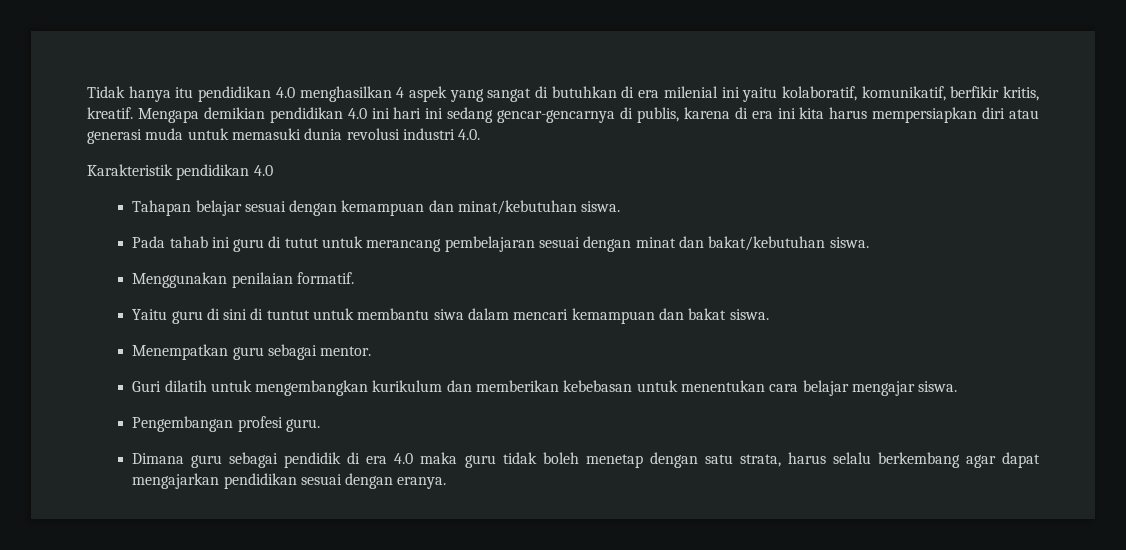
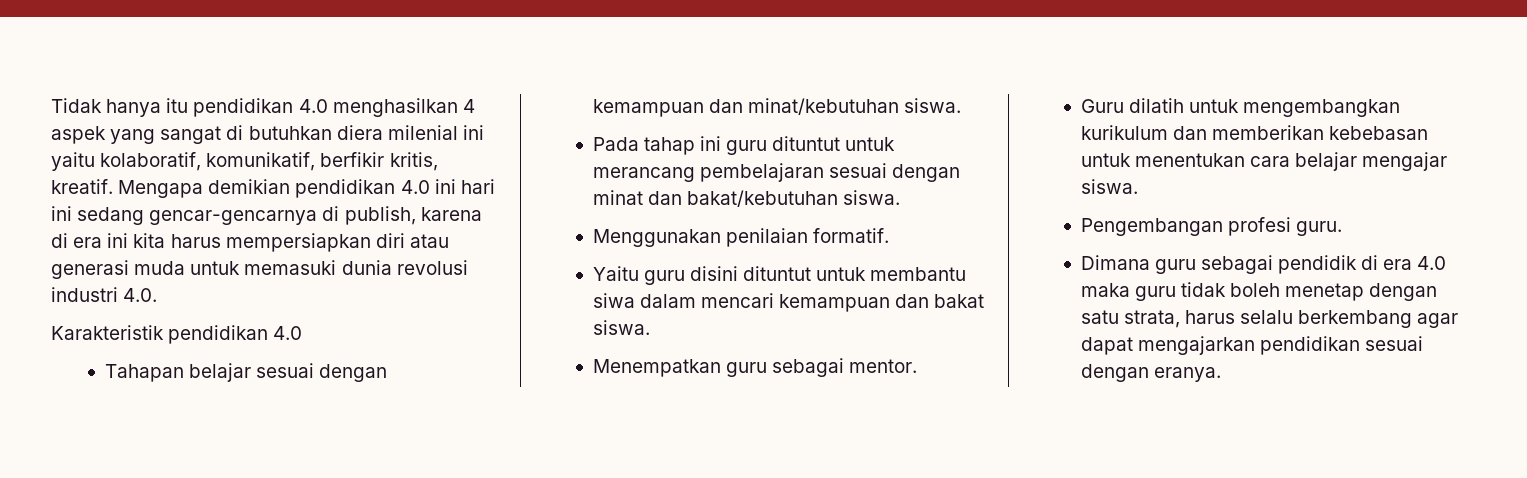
[621,86,660,98] di era -> [336,125,383,140] diera
[636,107,679,123] publis, -> [344,206,416,225] publish,
[169,236,208,248] tahab -> [643,137,695,155] tahap
[268,236,319,248] di tutut -> [772,136,841,151] dituntut
[206,308,310,320] di sini di tuntut -> [689,266,812,281] disini dituntut
[132,381,162,392] Guri -> [1080,99,1124,113] Guru

